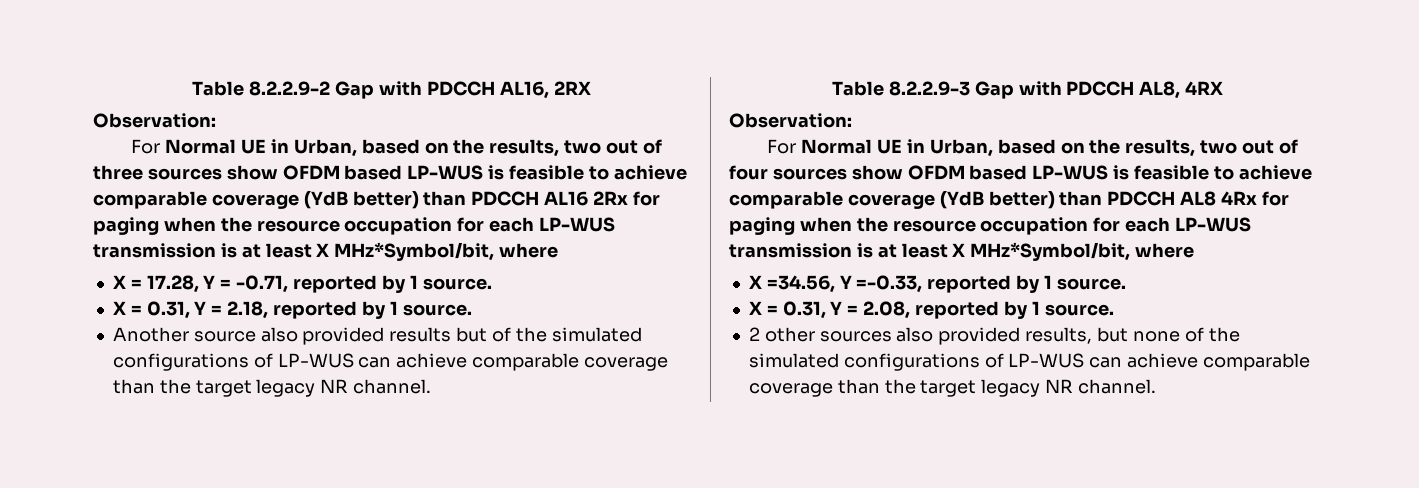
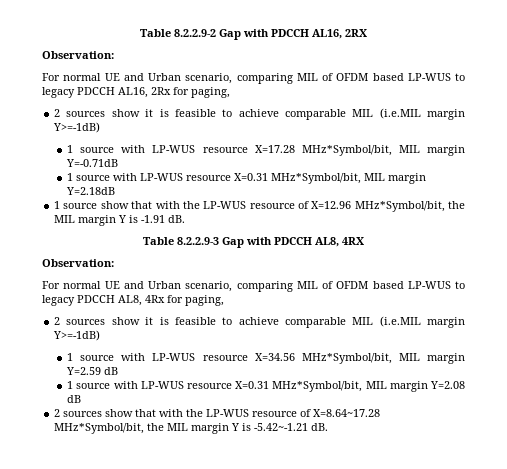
[165,139,662,157] [93,165,687,180] [93,191,660,209] [93,217,616,235] [93,242,559,261] [112,275,492,293] [112,301,472,319] [112,327,642,345] [112,353,668,371] [112,379,432,397] Normal UE in Urban, based on the results, two out of three sources show OFDM based LP-WUS is feasible to achieve comparable coverage (YdB better) than PDCCH AL16 2Rx for paging when the resource occupation for each LP-WUS transmission is at least X MHz*Symbol/bit, where // X = 17.28, Y = -0.71, reported by 1 source. // X = 0.31, Y = 2.18, reported by 1 source. // Another source also provided results but of the simulated configurations of LP-WUS can achieve comparable coverage than the target legacy NR channel. -> [63,73,465,84] [42,87,230,98] [54,108,465,120] [53,122,101,133] [67,145,465,156] [66,159,119,167] [67,173,427,184] [66,187,116,195] [54,201,465,212] [54,215,186,226] normal UE and Urban scenario, comparing MIL of OFDM based LP-WUS to legacy PDCCH AL16, 2Rx for paging, // 2 sources show it is feasible to achieve comparable MIL (i.e.MIL margin Y>=-1dB) // 1 source with LP-WUS resource X=17.28 MHz*Symbol/bit, MIL margin Y=-0.71dB // 1 source with LP-WUS resource X=0.31 MHz*Symbol/bit, MIL margin Y=2.18dB // 1 source show that with the LP-WUS resource of X=12.96 MHz*Symbol/bit, the MIL margin Y is -1.91 dB.
[801,139,1298,157] [729,165,1312,180] [729,191,1289,209] [729,217,1252,235] [729,242,1195,261] [748,275,1126,293] [748,301,1114,319] [748,327,1240,345] [748,353,1310,371] [748,379,1156,397] Normal UE in Urban, based on the results, two out of four sources show OFDM based LP-WUS is feasible to achieve comparable coverage (YdB better) than PDCCH AL8 4Rx for paging when the resource occupation for each LP-WUS transmission is at least X MHz*Symbol/bit, where // X =34.56, Y =-0.33, reported by 1 source. // X = 0.31, Y = 2.08, reported by 1 source. // 2 other sources also provided results, but none of the simulated configurations of LP-WUS can achieve comparable coverage than the target legacy NR channel. -> [63,281,465,292] [42,295,224,306] [54,316,465,328] [53,330,101,341] [67,353,465,364] [66,367,119,375] [67,381,465,392] [67,395,82,403] [54,409,381,417] [54,423,329,434] normal UE and Urban scenario, comparing MIL of OFDM based LP-WUS to legacy PDCCH AL8, 4Rx for paging, // 2 sources show it is feasible to achieve comparable MIL (i.e.MIL margin Y>=-1dB) // 1 source with LP-WUS resource X=34.56 MHz*Symbol/bit, MIL margin Y=2.59 dB // 1 source with LP-WUS resource X=0.31 MHz*Symbol/bit, MIL margin Y=2.08 dB // 2 sources show that with the LP-WUS resource of X=8.64~17.28 MHz*Symbol/bit, the MIL margin Y is -5.42~-1.21 dB.

